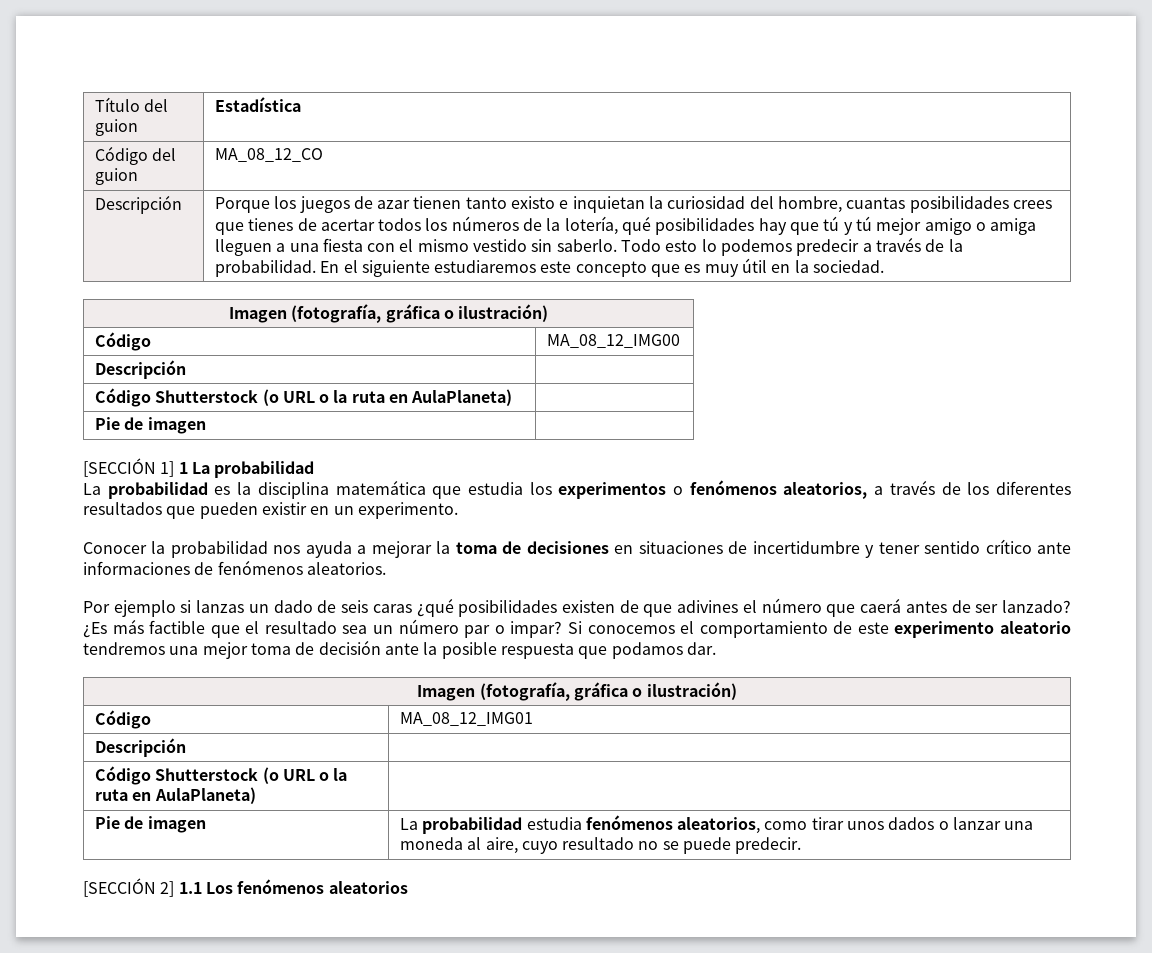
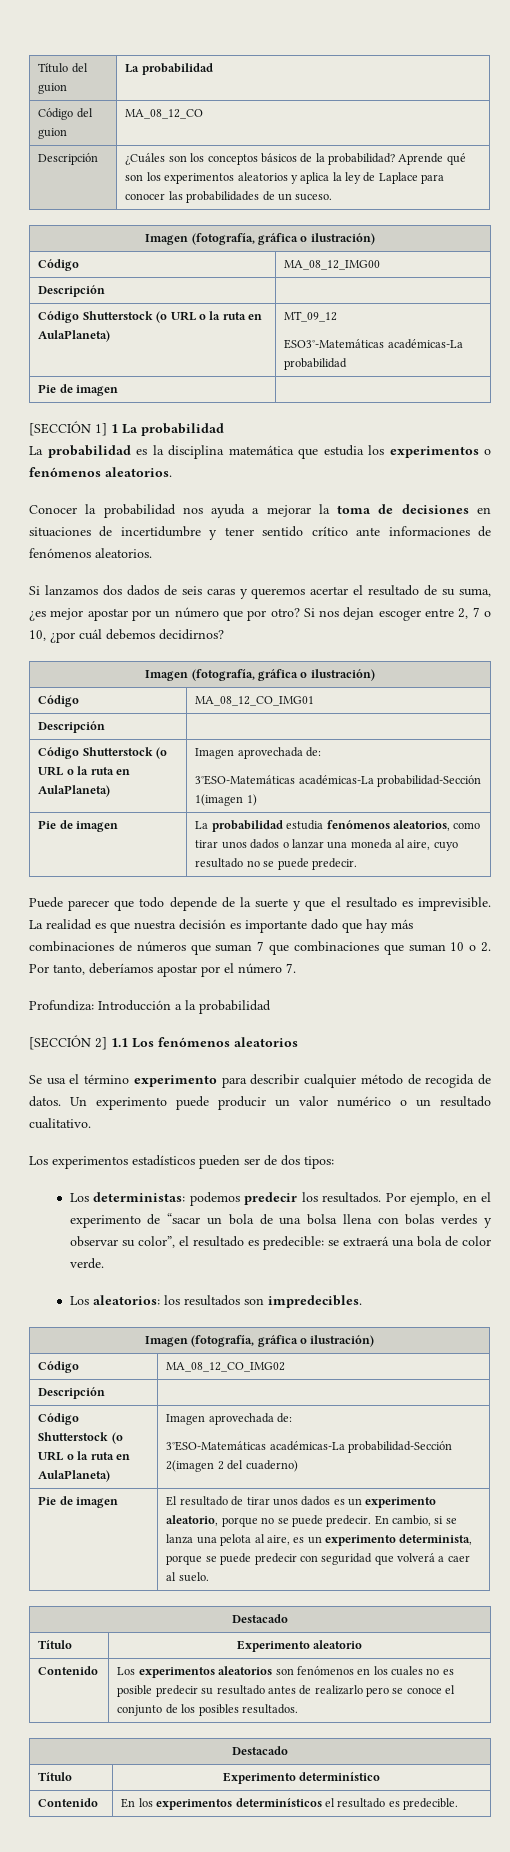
[214,97,301,112] Estadística -> [125,63,213,75] La probabilidad
[214,196,1052,213] [214,216,1037,235] [214,237,963,256] [214,258,885,277] Porque los juegos de azar tienen tanto existo e inquietan la curiosidad del hombre, cuantas posibilidades crees que tienes de acertar todos los números de la lotería, qué posibilidades hay que tú y tú mejor amigo o amiga lleguen a una fiesta con el mismo vestido sin saberlo. Todo esto lo podemos predecir a través de la probabilidad. En el siguiente estudiaremos este concepto que es muy útil en la sociedad. -> [125,153,466,165] [125,172,445,184] [125,191,333,203] ¿Cuáles son los conceptos básicos de la probabilidad? Aprende qué son los experimentos aleatorios y aplica la ley de Laplace para conocer las probabilidades de un suceso.
(513, 397) none -> [284,311,338,322] [284,339,463,349] [284,358,348,370] MT_09_12 // ESO3°-Matemáticas académicas-La probabilidad
[783,480,1072,499] [83,502,458,519] aleatorios, a través de los diferentes resultados que pueden existir en un experimento. -> [105,467,172,477] aleatorios.
[83,598,1072,617] [83,619,1071,638] [83,640,716,659] [417,682,737,701] [94,710,151,729] [399,712,533,726] Por ejemplo si lanzas un dado de seis caras ¿qué posibilidades existen de que adivines el número que caerá antes de ser lanzado? ¿Es más factible que el resultado sea un número par o impar? Si conocemos el comportamiento de este experimento aleatorio tendremos una mejor toma de decisión ante la posible respuesta que podamos dar. // Imagen (fotografía, gráfica o ilustración) // Código | MA_08_12_IMG01 -> [29,585,491,599] [29,607,491,621] [29,629,224,643] [145,669,375,681] [38,695,80,707] [195,696,315,706] Si lanzamos dos dados de seis caras y queremos acertar el resultado de su suma, ¿es mejor apostar por un número que por otro? Si nos dejan escoger entre 2, 7 o 10, ¿por cuál debemos decidirnos? // Imagen (fotografía, gráfica o ilustración) // Código | MA_08_12_CO_IMG01
(256, 795) none -> [195,747,322,759] [195,775,482,787] [195,794,257,806] Imagen aprovechada de: // 3°ESO-Matemáticas académicas-La probabilidad-Sección 1(imagen 1)
(802, 845) none -> [29,897,491,911] [29,919,413,933] [29,941,491,955] [29,963,296,977] [29,1000,271,1014] // Puede parecer que todo depende de la suerte y que el resultado es imprevisible. La realidad es que nuestra decisión es importante dado que hay más combinaciones de números que suman 7 que combinaciones que suman 10 o 2. Por tanto, deberíamos apostar por el número 7. // Profundiza: Introducción a la probabilidad
(408, 887) none -> [29,1074,492,1088] [29,1096,491,1110] [29,1118,91,1129] [29,1155,334,1169] [69,1192,492,1206] [69,1213,493,1228] [69,1236,492,1250] [69,1258,104,1269] [69,1295,362,1308] [144,1335,375,1347] [38,1361,80,1373] [166,1362,286,1372] [38,1387,106,1399] [38,1413,80,1425] [38,1432,123,1444] [38,1451,130,1461] [38,1470,111,1482] [166,1413,293,1425] [166,1441,453,1453] [166,1460,298,1472] [38,1496,119,1508] [166,1496,437,1508] [166,1515,457,1527] [166,1534,473,1546] [166,1553,470,1565] [166,1572,209,1582] [232,1614,288,1623] [38,1640,73,1649] [236,1640,363,1652] [38,1666,99,1675] [117,1666,454,1678] [117,1685,456,1697] [117,1704,298,1716] [232,1746,288,1755] [38,1772,73,1781] [222,1772,381,1784] [38,1798,99,1807] [121,1798,459,1810] // Se usa el término experimento para describir cualquier método de recogida de datos. Un experimento puede producir un valor numérico o un resultado cualitativo. // Los experimentos estadísticos pueden ser de dos tipos: // Los deterministas: podemos predecir los resultados. Por ejemplo, en el experimento de “sacar un bola de una bolsa llena con bolas verdes y observar su color”, el resultado es predecible: se extraerá una bola de color verde. // Los aleatorios: los resultados son impredecibles. // Imagen (fotografía, gráfica o ilustración) // Código | MA_08_12_CO_IMG02 // Descripción | // Código Shutterstock (o URL o la ruta en AulaPlaneta) | Imagen aprovechada de: // 3°ESO-Matemáticas académicas-La probabilidad-Sección 2(imagen 2 del cuaderno) // Pie de imagen | El resultado de tirar unos dados es un experimento aleatorio, porque no se puede predecir. En cambio, si se lanza una pelota al aire, es un experimento determinista, porque se puede predecir con seguridad que volverá a caer al suelo. // Destacado // Título | Experimento aleatorio // Contenido | Los experimentos aleatorios son fenómenos en los cuales no es posible predecir su resultado antes de realizarlo pero se conoce el conjunto de los posibles resultados. // Destacado // Título | Experimento determinístico // Contenido | En los experimentos determinísticos el resultado es predecible.

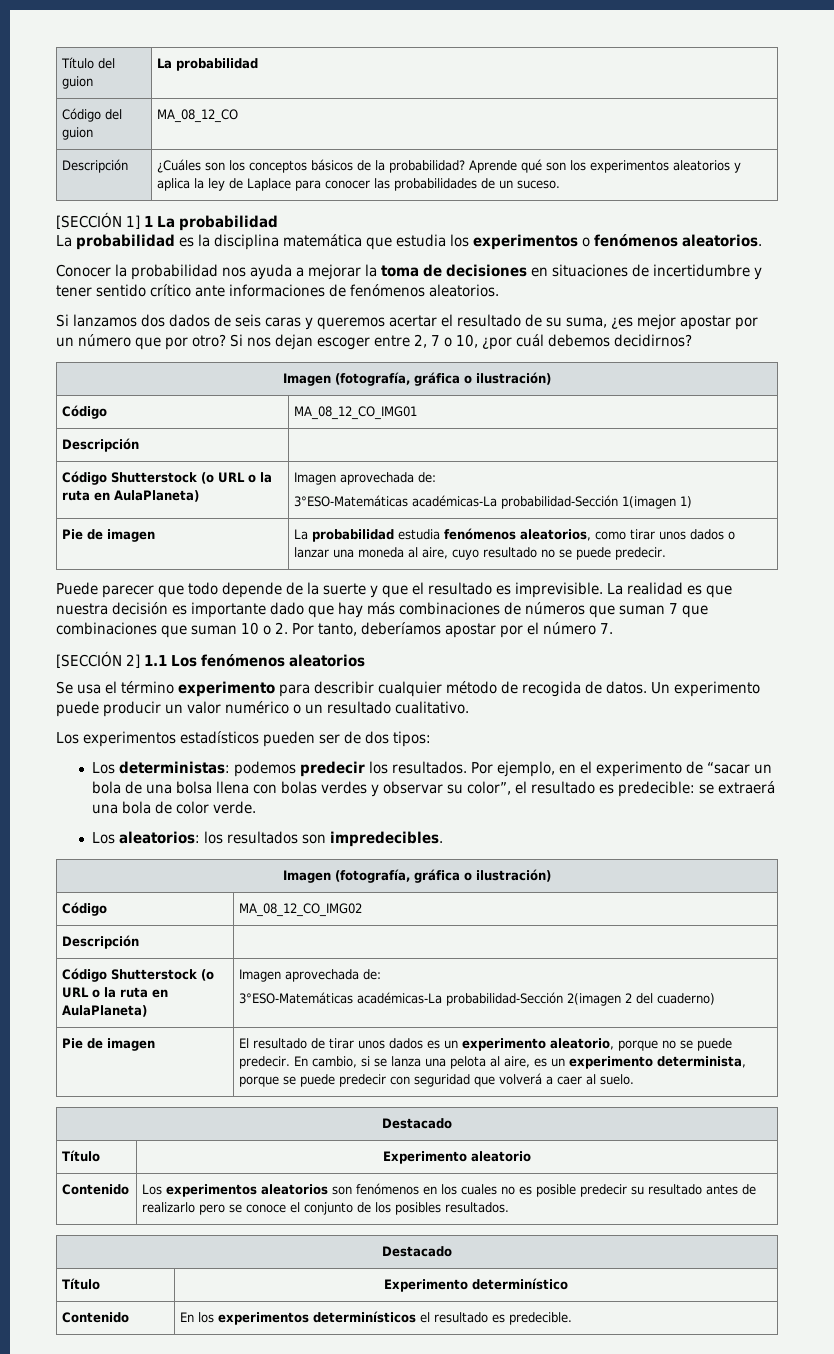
[145,233,375,245] [38,259,80,271] [284,260,381,270] [38,285,106,297] [38,311,263,323] [38,330,111,342] [284,311,338,322] [284,339,463,349] [284,358,348,370] [38,384,119,396] // Imagen (fotografía, gráfica o ilustración) // Código | MA_08_12_IMG00 // Descripción | // Código Shutterstock (o URL o la ruta en AulaPlaneta) | MT_09_12 // ESO3°-Matemáticas académicas-La probabilidad // Pie de imagen | -> (561, 184) none
[29,1000,271,1014] // Profundiza: Introducción a la probabilidad -> (613, 628) none

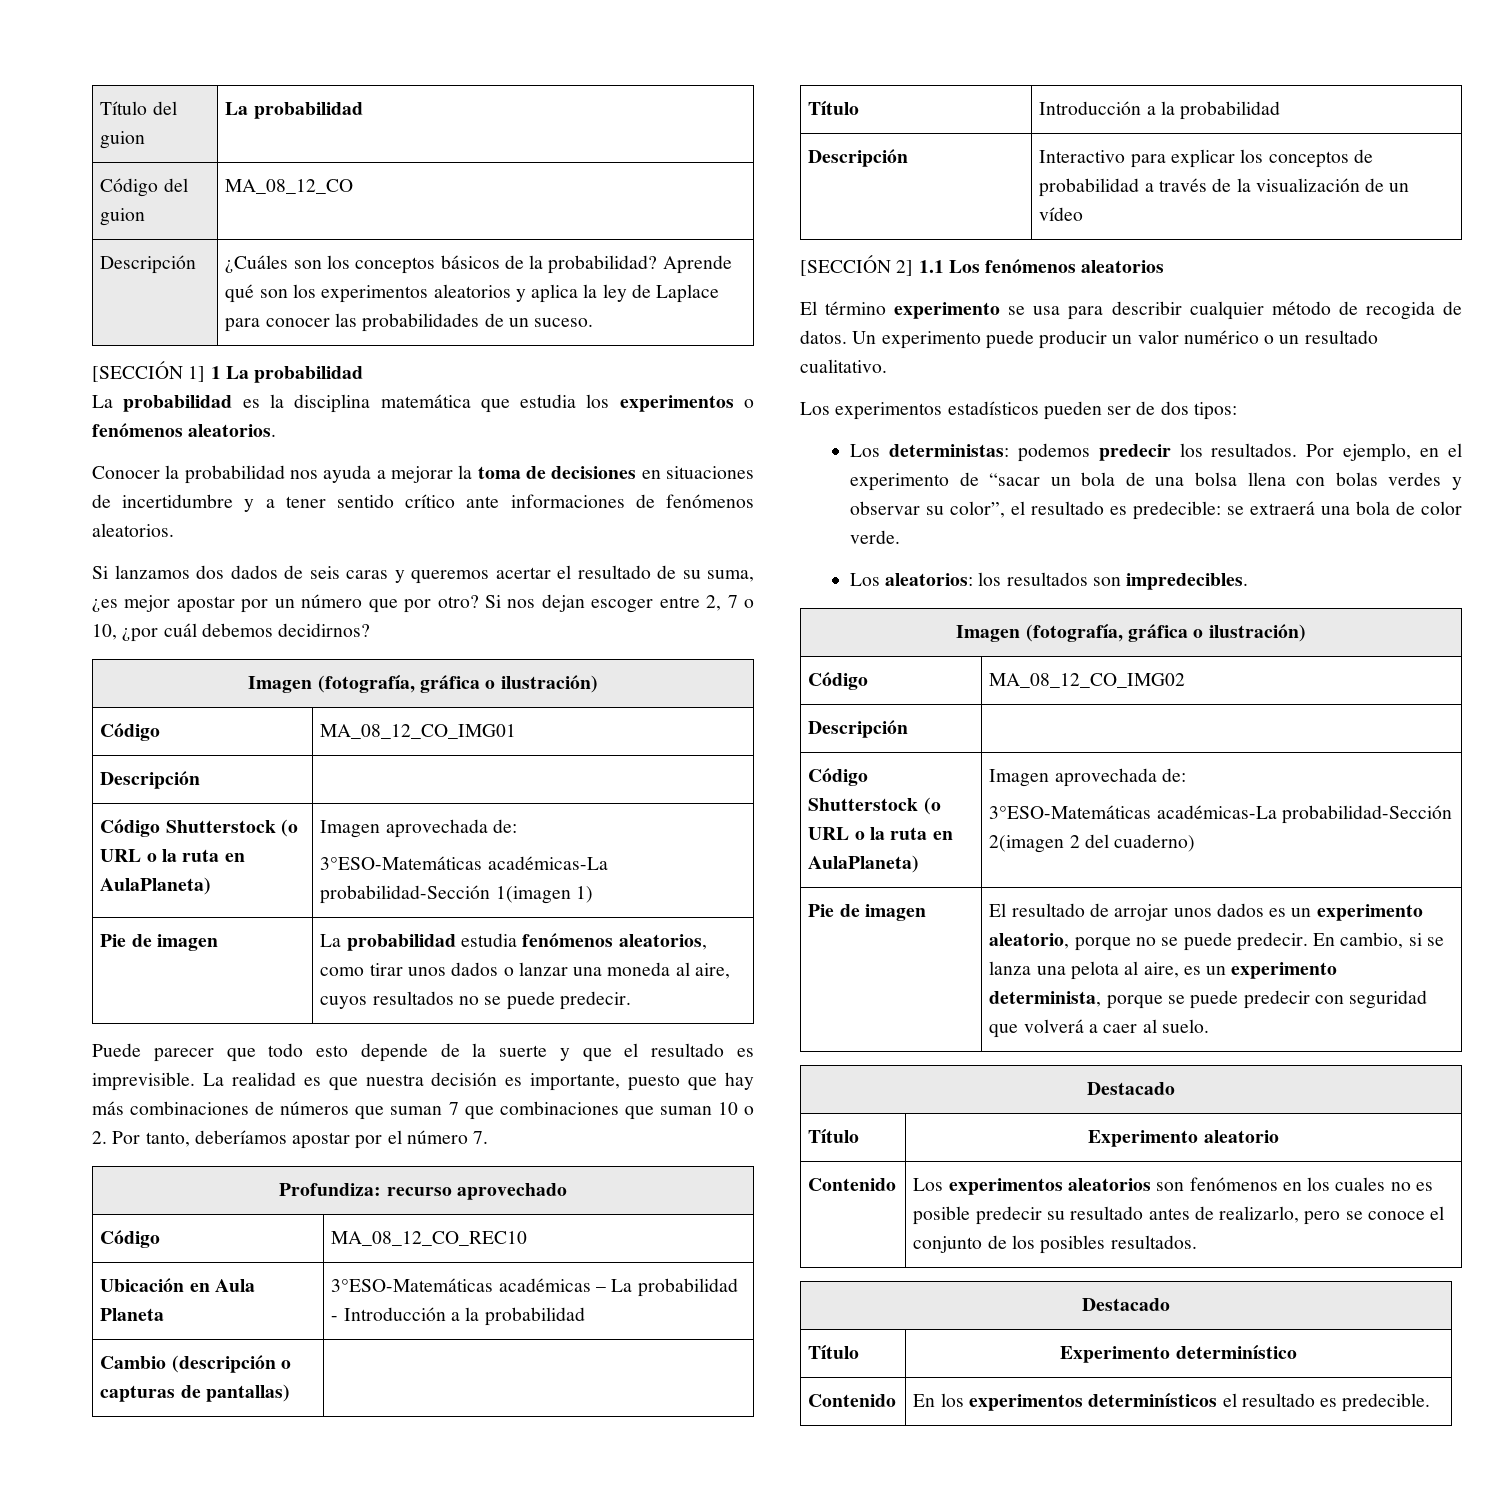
(762, 273) none -> [265,499,275,508] a
[452,547,538,560] cuyo resultado -> [320,991,454,1009] cuyos resultados
(218, 588) none -> [316,1045,349,1057] esto
[191,602,304,618] importante dado -> [530,1073,681,1091] importante, puesto
(613, 628) none -> [279,1183,567,1200] [100,1230,161,1248] [331,1231,528,1246] [100,1278,256,1292] [100,1308,165,1321] [331,1278,738,1297] [331,1307,585,1326] [100,1355,292,1373] [100,1384,291,1402] [808,101,860,115] [1039,101,1281,120] [808,149,909,167] [1039,149,1373,168] [1039,178,1410,197] [1039,207,1084,221] // Profundiza: recurso aprovechado // Código | MA_08_12_CO_REC10 // Ubicación en Aula Planeta | 3°ESO-Matemáticas académicas – La probabilidad - Introducción a la probabilidad // Cambio (descripción o capturas de pantallas) | // Título | Introducción a la probabilidad // Descripción | Interactivo para explicar los conceptos de probabilidad a través de la visualización de un vídeo
[56,681,275,697] Se usa el término experimento -> [800,301,1061,319] El término experimento se usa
[329,1038,355,1049] tirar -> [1114,904,1169,921] arrojar
[142,1202,196,1213] realizarlo -> [1219,1206,1300,1223] realizarlo,

